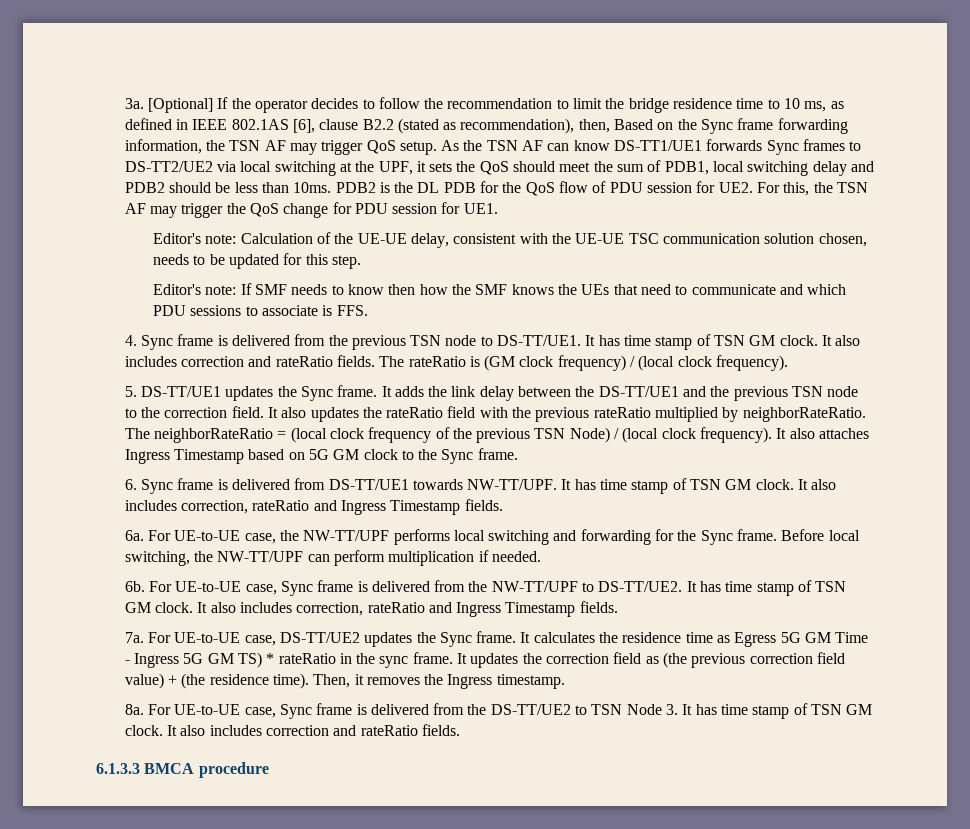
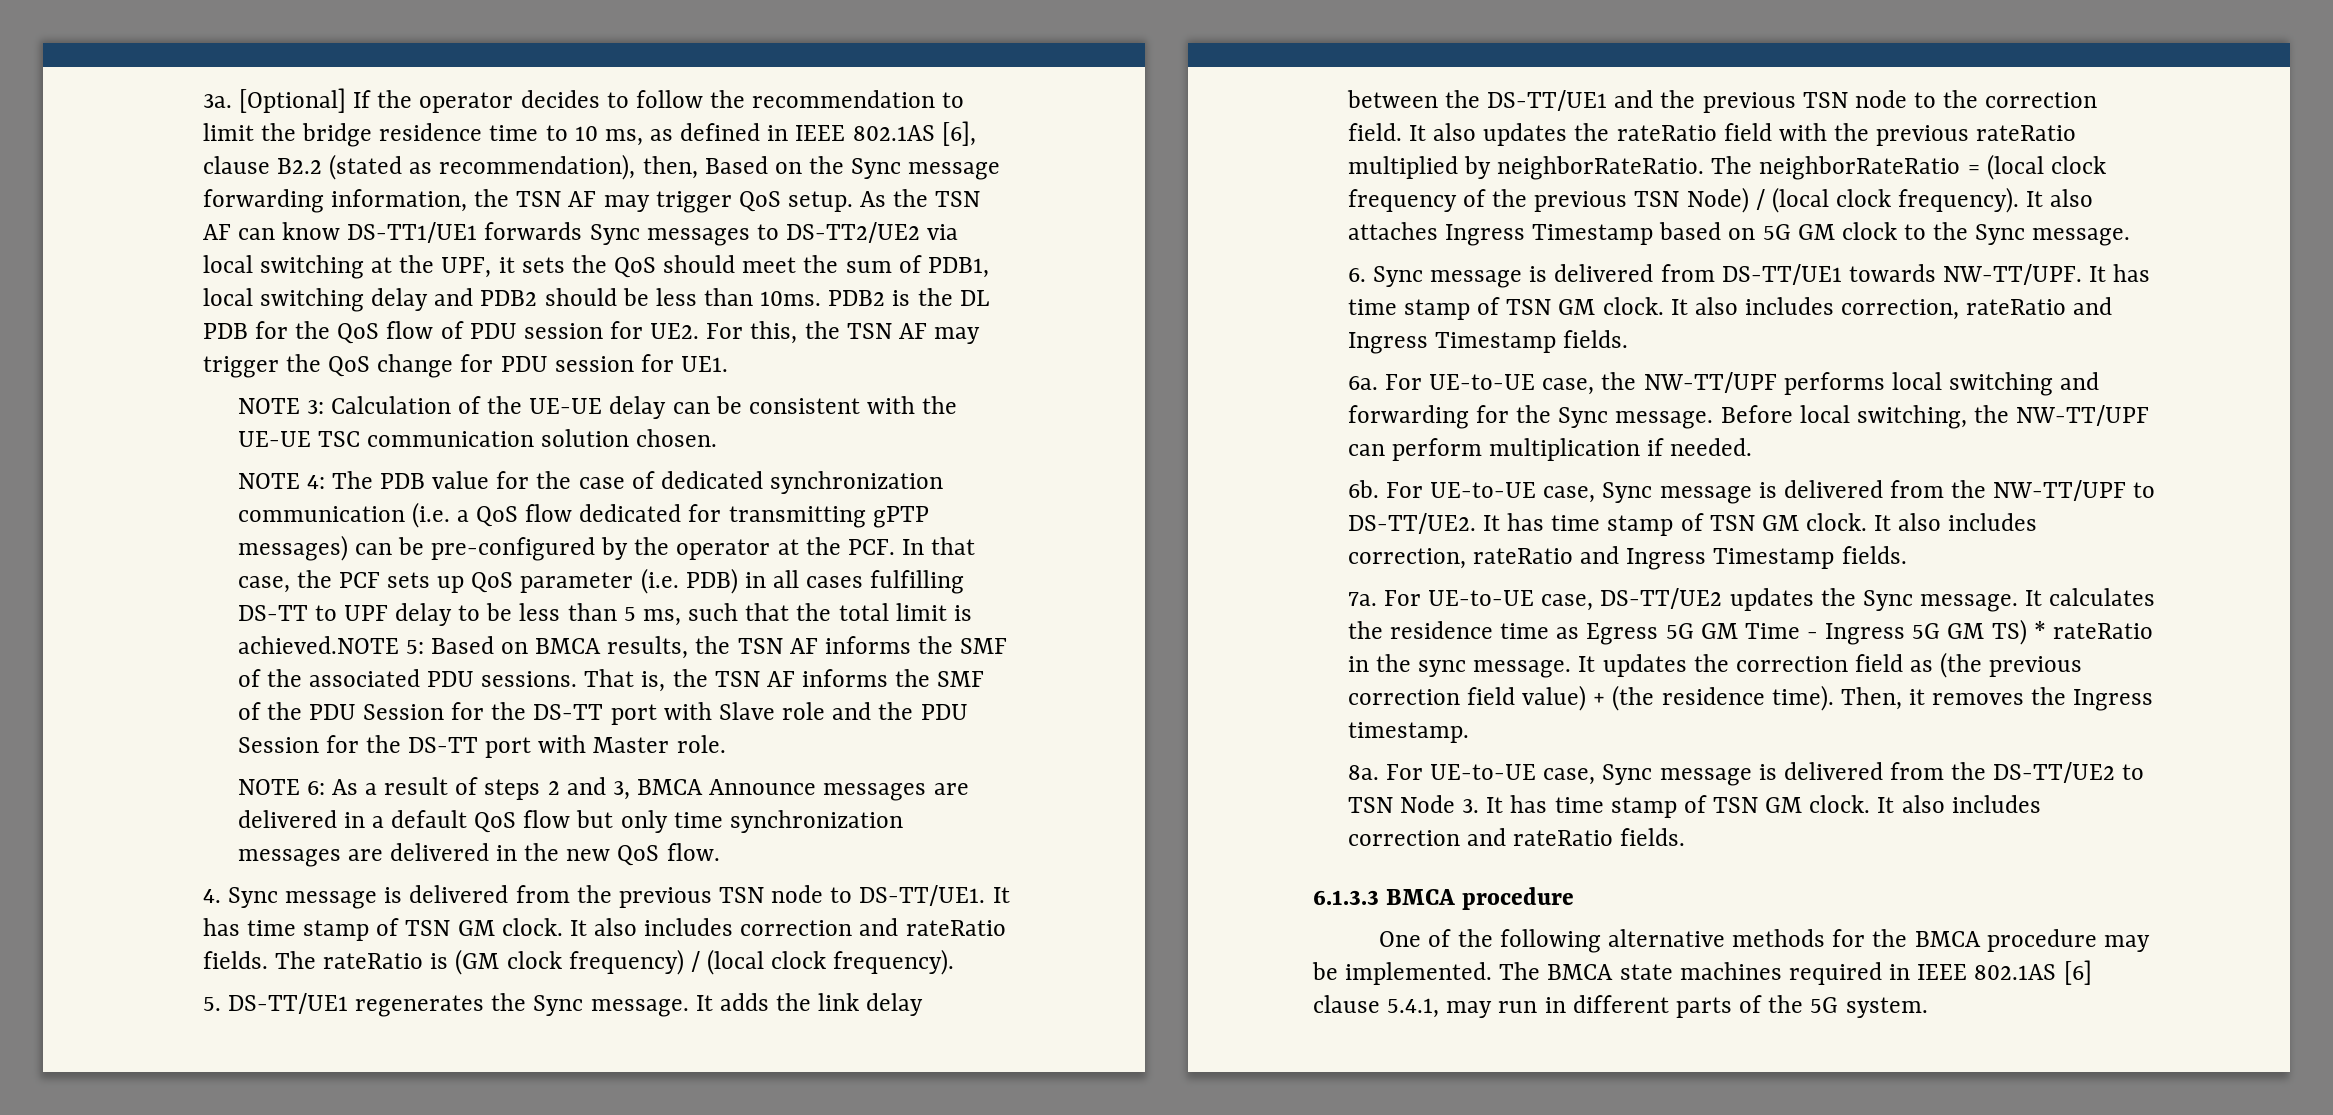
[737,118,774,130] frame -> [908,162,1001,180] message
[803,139,846,151] frames -> [646,228,750,246] messages
[153,233,237,244] Editor's note: -> [237,398,324,414] NOTE 3:
[411,233,450,248] delay, -> [609,396,742,419] delay can be
[818,233,867,247] [153,253,362,269] [153,283,847,295] [153,305,368,316] chosen, needs to be updated for this step. // Editor's note: If SMF needs to know then how the SMF knows the UEs that need to communicate and which PDU sessions to associate is FFS. -> [636,429,718,447] [237,471,944,494] [237,502,929,528] [237,535,976,561] [237,568,965,594] [237,603,972,626] [237,636,1008,659] [237,669,985,692] [237,702,968,725] [237,735,726,758] [237,777,969,801] [237,810,903,833] [237,843,720,867] chosen. // NOTE 4: The PDB value for the case of dedicated synchronization communication (i.e. a QoS flow dedicated for transmitting gPTP messages) can be pre-configured by the operator at the PCF. In that case, the PCF sets up QoS parameter (i.e. PDB) in all cases fulfilling DS-TT to UPF delay to be less than 5 ms, such that the total limit is achieved.NOTE 5: Based on BMCA results, the TSN AF informs the SMF of the associated PDU sessions. That is, the TSN AF informs the SMF of the PDU Session for the DS-TT port with Slave role and the PDU Session for the DS-TT port with Master role. // NOTE 6: As a result of steps 2 and 3, BMCA Announce messages are delivered in a default QoS flow but only time synchronization messages are delivered in the new QoS flow.
[177,334,214,346] frame -> [285,891,378,909] message
[225,385,378,401] updates the Sync frame. -> [355,993,689,1017] regenerates the Sync message.
[477,448,518,460] frame. -> [2032,228,2131,246] message.
[177,478,214,490] frame -> [1430,270,1523,288] message
[737,529,778,541] frame. -> [1615,411,1714,429] message.
[317,580,354,592] frame -> [1659,486,1752,504] message
[476,631,517,643] frame. -> [1919,594,2018,612] message.
[412,652,453,664] frame. -> [1473,660,1572,678] message.
[316,703,353,715] frame -> [1659,768,1752,786] message
(269, 770) none -> [1379,929,2150,953] [1312,960,2092,985] [1313,995,1928,1018] // One of the following alternative methods for the BMCA procedure may be implemented. The BMCA state machines required in IEEE 802.1AS [6] clause 5.4.1, may run in different parts of the 5G system.

